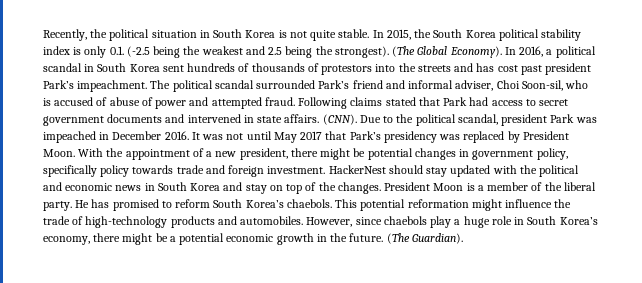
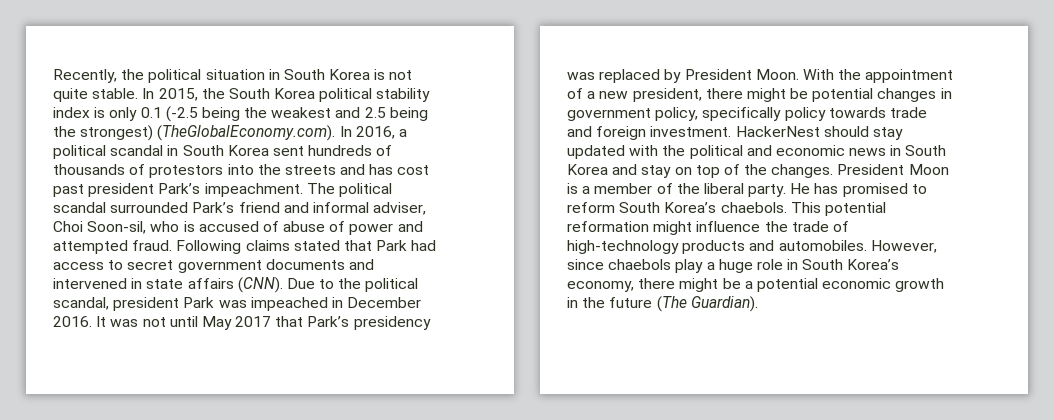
[109,46,124,55] 0.1. -> [140,107,162,118] 0.1
[334,46,502,58] strongest). (The Global Economy). -> [80,125,336,141] strongest) (TheGlobalEconomy.com).
[284,114,320,123] affairs. -> [187,278,234,289] affairs
[349,233,384,242] future. -> [609,297,653,308] future

